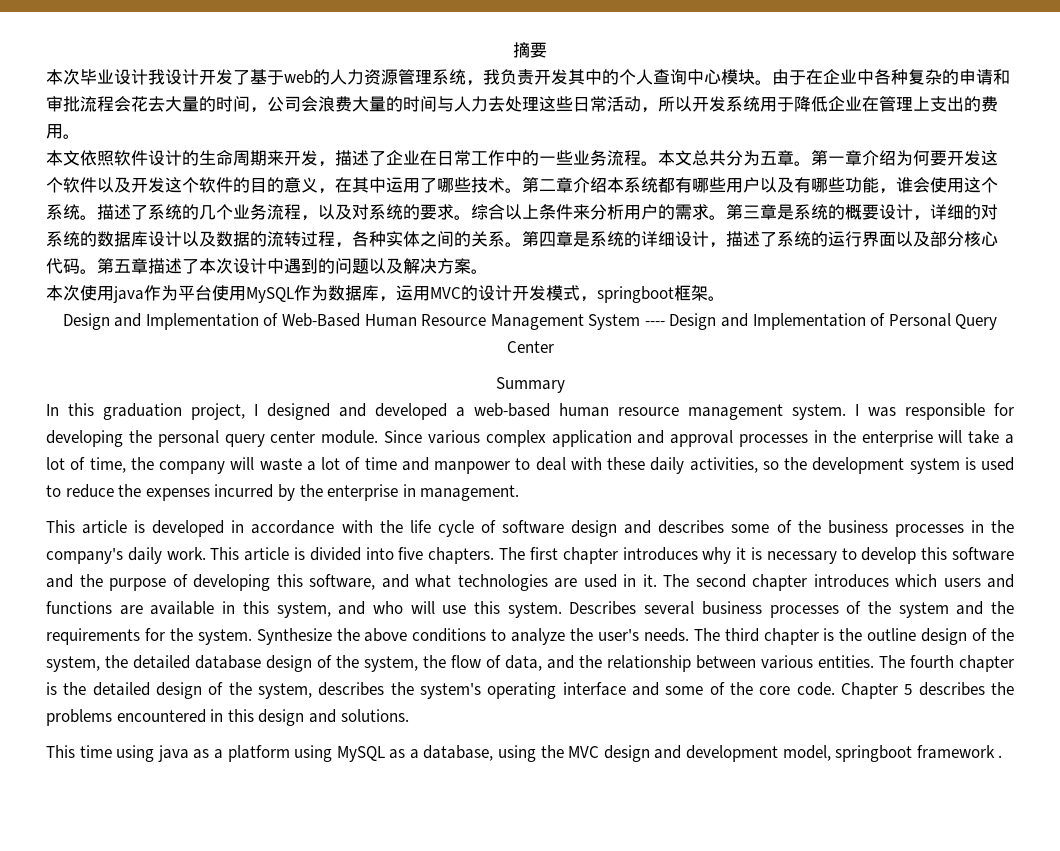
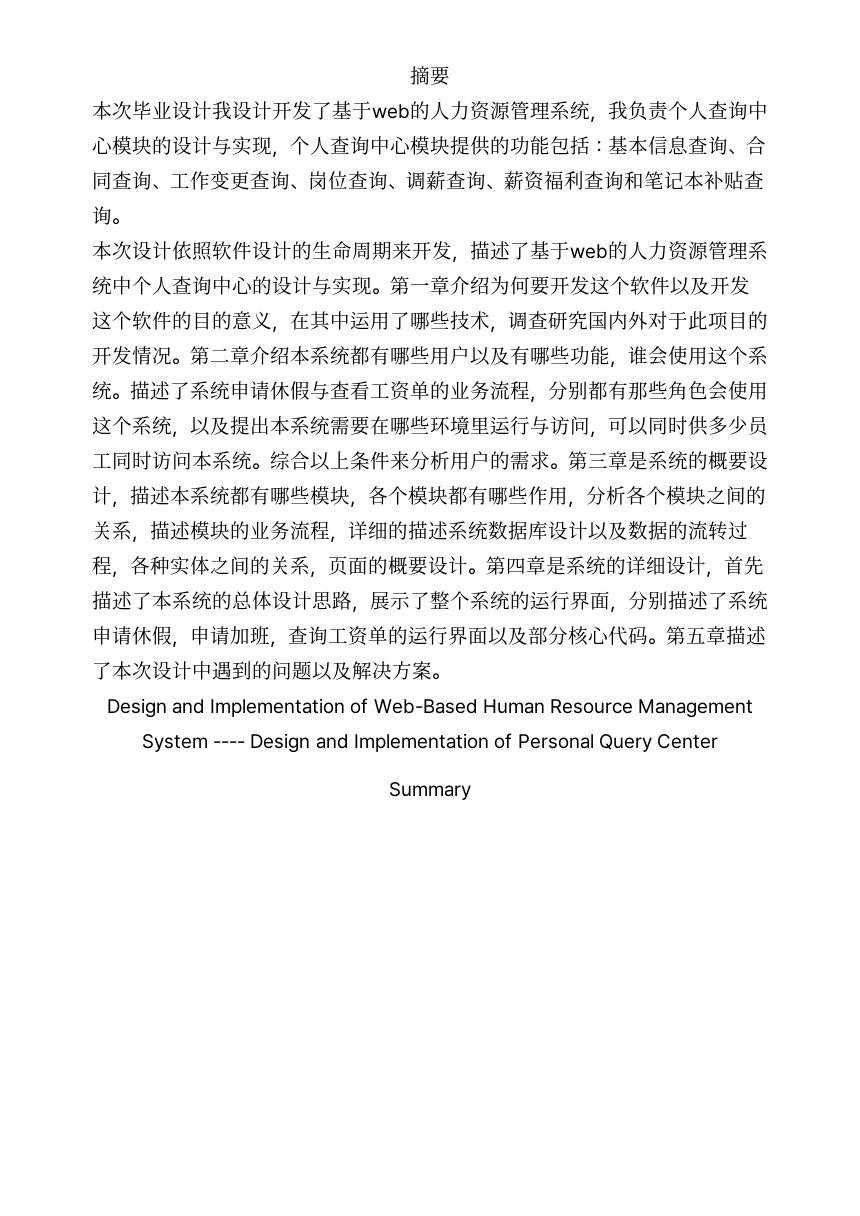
[534,69,1010,85] [46,96,998,113] [46,124,80,139] [46,150,80,166] 开发其中的个人查询中心模块。由于在企业中各种复杂的申请和审批流程会花去大量的时间，公司会浪费大量的时间与人力去处理这些日常活动，所以开发系统用于降低企业在管理上支出的费用。 // 本文 -> [668,101,768,120] [92,136,766,157] [92,171,764,191] [92,206,130,225] [92,241,172,260] 个人查询中心模块的设计与实现，个人查询中心模块提供的功能包括：基本信息查询、合同查询、工作变更查询、岗位查询、调薪查询、薪资福利查询和笔记本补贴查询。 // 本次设计
[386,150,794,166] 企业在日常工作中的一些业务流程。本文总共分为五章 -> [530,241,768,261] [92,276,372,296] 基于web的人力资源管理系统中个人查询中心的设计与实现
(505, 185) none -> [490,311,768,332] [92,346,172,365] ，调查研究国内外对于此项目的开发情况
[182,204,454,221] 的几个业务流程，以及对系统的要求 -> [230,381,768,402] [92,416,769,437] [92,451,252,470] 申请休假与查看工资单的业务流程，分别都有那些角色会使用这个系统，以及提出本系统需要在哪些环境里运行与访问，可以同时供多少员工同时访问本系统
[930,204,998,220] [46,231,97,247] 详细的对系统的 -> [130,486,766,507] [92,521,488,542] 描述本系统都有哪些模块，各个模块都有哪些作用，分析各个模块之间的关系，描述模块的业务流程，详细的描述系统
(505, 239) none -> [310,556,468,577] ，页面的概要设计
[726,231,811,247] 描述了系统 -> [724,556,764,575] [92,591,768,612] [92,626,388,647] 首先描述了本系统的总体设计思路，展示了整个系统的运行界面，分别描述了系统申请休假，申请加班，查询工资单
[46,285,725,303] // 本次使用java作为平台使用MySQL作为数据库，运用MVC的设计开发模式，springboot框架。 -> (450, 676) none
[46,403,1014,420] [46,430,1015,447] [46,457,1014,474] [46,484,520,501] [46,520,1014,537] [46,547,1015,564] [46,574,1014,591] [46,601,1015,618] [46,628,1015,645] [46,655,1014,672] [46,682,1015,699] [46,709,409,726] [46,745,1003,762] // In this graduation project, I designed and developed a web-based human resource management system. I was responsible for developing the personal query center module. Since various complex application and approval processes in the enterprise will take a lot of time, the company will waste a lot of time and manpower to deal with these daily activities, so the development system is used to reduce the expenses incurred by the enterprise in management. // This article is developed in accordance with the life cycle of software design and describes some of the business processes in the company's daily work. This article is divided into five chapters. The first chapter introduces why it is necessary to develop this software and the purpose of developing this software, and what technologies are used in it. The second chapter introduces which users and functions are available in this system, and who will use this system. Describes several business processes of the system and the requirements for the system. Synthesize the above conditions to analyze the user's needs. The third chapter is the outline design of the system, the detailed database design of the system, the flow of data, and the relationship between various entities. The fourth chapter is the detailed design of the system, describes the system's operating interface and some of the core code. Chapter 5 describes the problems encountered in this design and solutions. // This time using java as a platform using MySQL as a database, using the MVC design and development model, springboot framework . -> (471, 791) none

